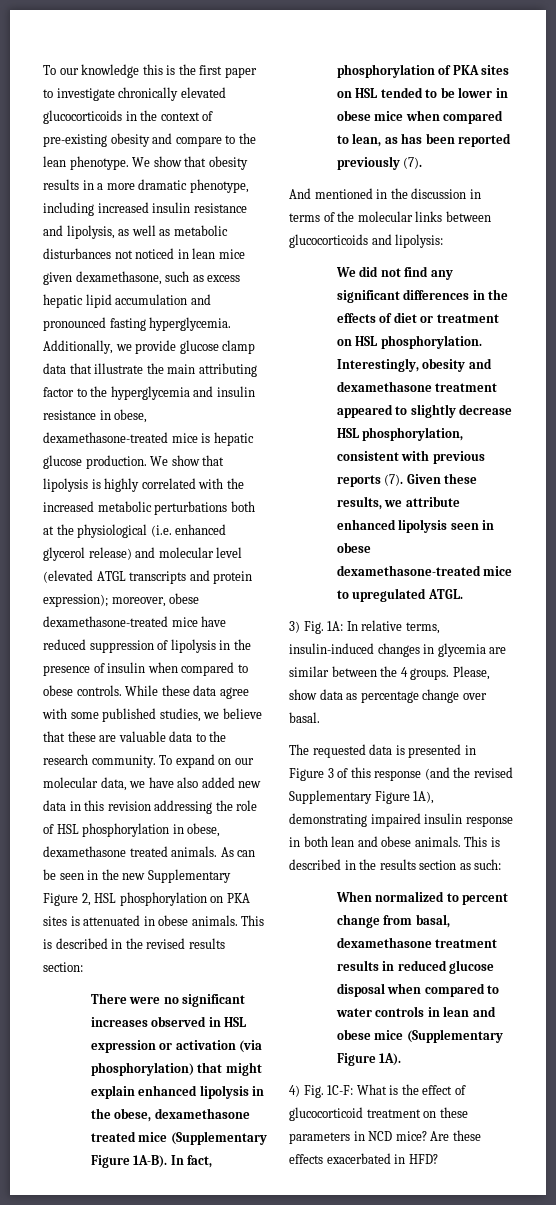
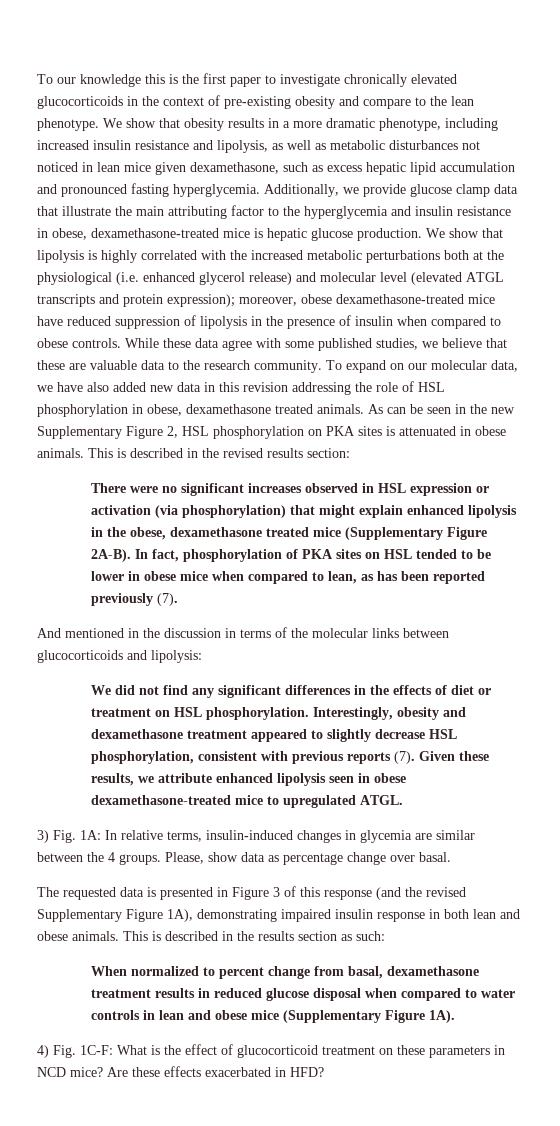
[133,1155,168,1168] 1A-B). -> [90,549,131,562] 2A-B).

